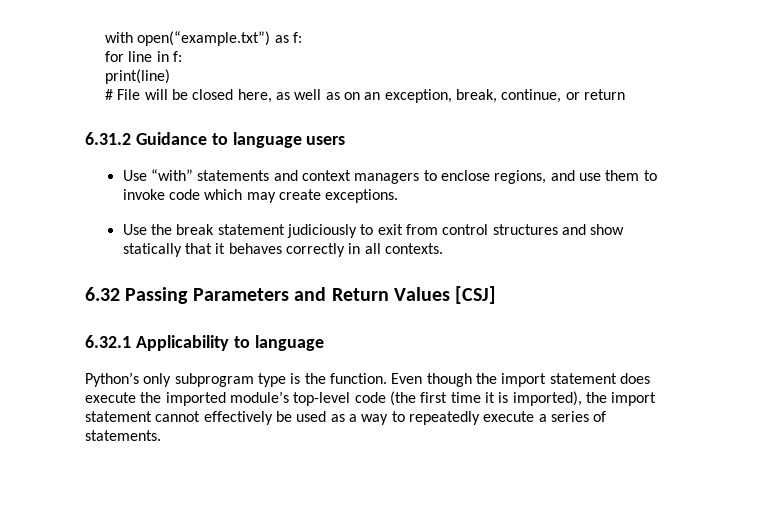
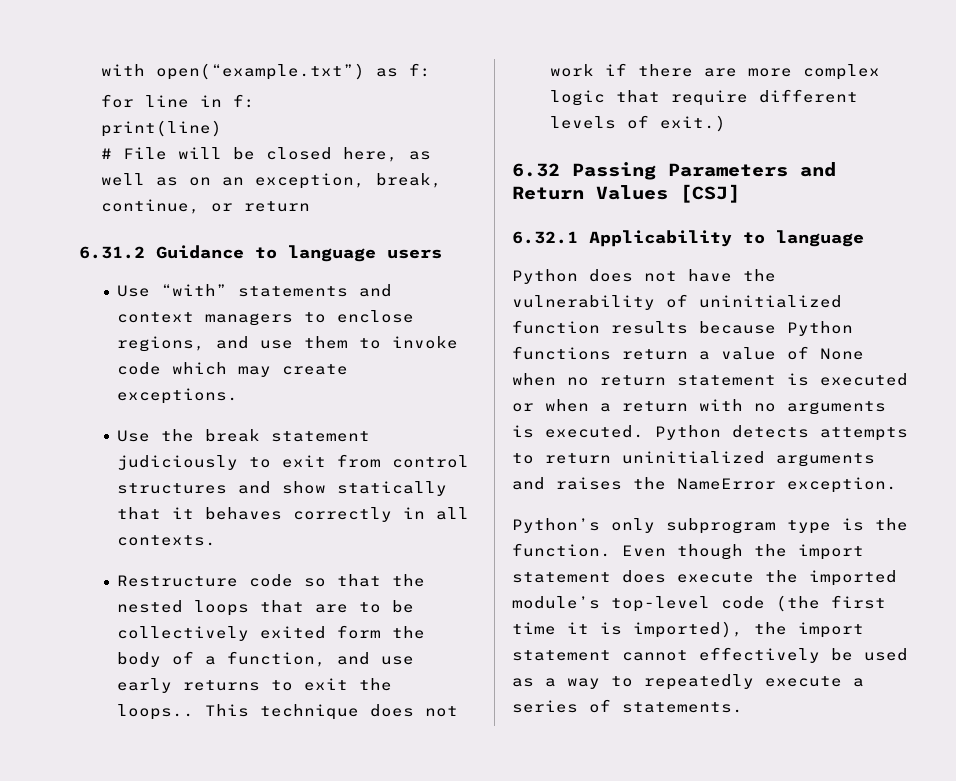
(443, 248) none -> [117,574,426,587] [117,600,415,616] [117,625,426,641] [117,651,415,667] [117,678,393,693] [117,704,459,720] [550,63,881,80] [550,89,859,106] [550,115,727,132] // Restructure code so that the nested loops that are to be collectively exited form the body of a function, and use early returns to exit the loops.. This technique does not work if there are more complex logic that require different levels of exit.)
(324, 343) none -> [512,269,776,284] [512,294,842,310] [512,320,853,336] [512,346,864,360] [512,373,908,386] [512,399,886,415] [512,425,908,441] [512,451,875,467] [512,477,897,493] // Python does not have the vulnerability of uninitialized function results because Python functions return a value of None when no return statement is executed or when a return with no arguments is executed. Python detects attempts to return uninitialized arguments and raises the NameError exception.

